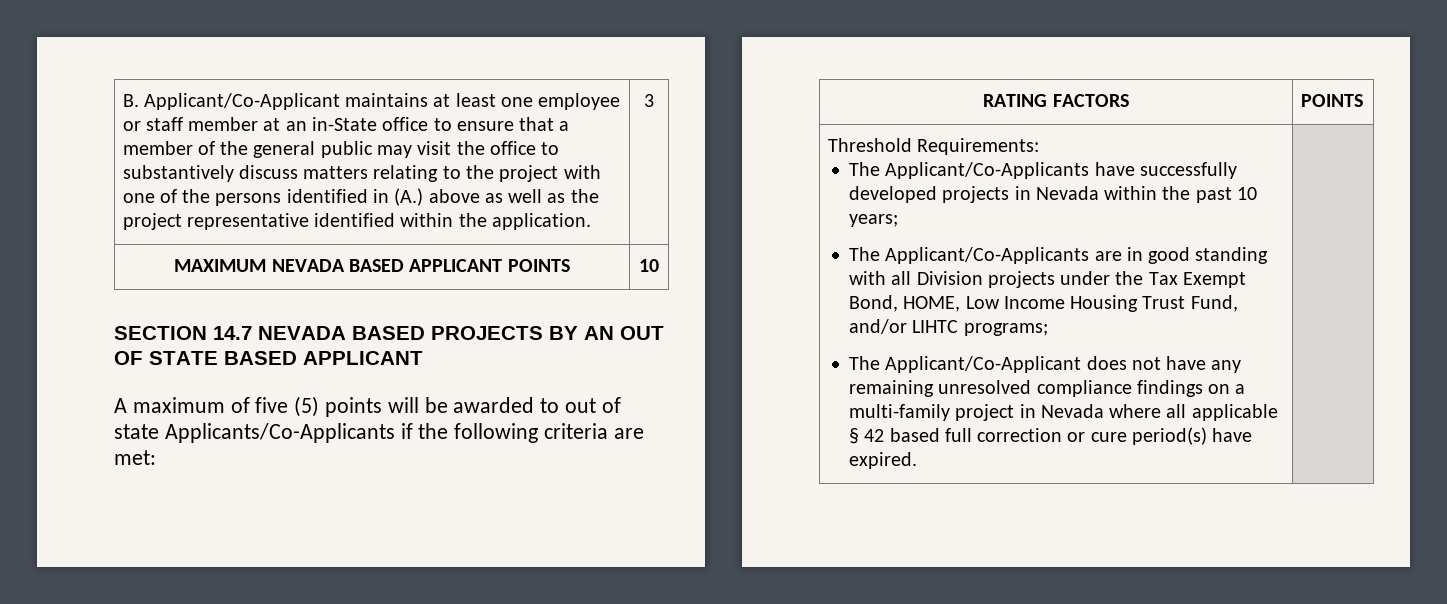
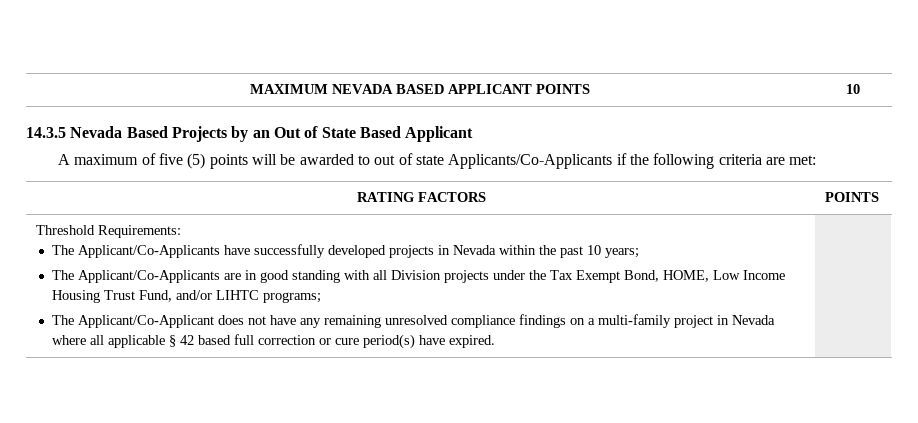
[122,93,621,110] [122,117,570,131] [122,141,560,158] [122,165,601,182] [122,188,599,206] [122,213,592,230] [644,94,654,107] B. Applicant/Co-Applicant maintains at least one employee or staff member at an in-State office to ensure that a member of the general public may visit the office to substantively discuss matters relating to the project with one of the persons identified in (A.) above as well as the project representative identified within the application. | 3 // -> (249, 89) none
[114,326,664,340] [114,351,423,365] SECTION 14.7 NEVADA BASED PROJECTS BY AN OUT OF STATE BASED APPLICANT -> [26,126,474,142] 14.3.5 Nevada Based Projects by an Out of State Based Applicant

